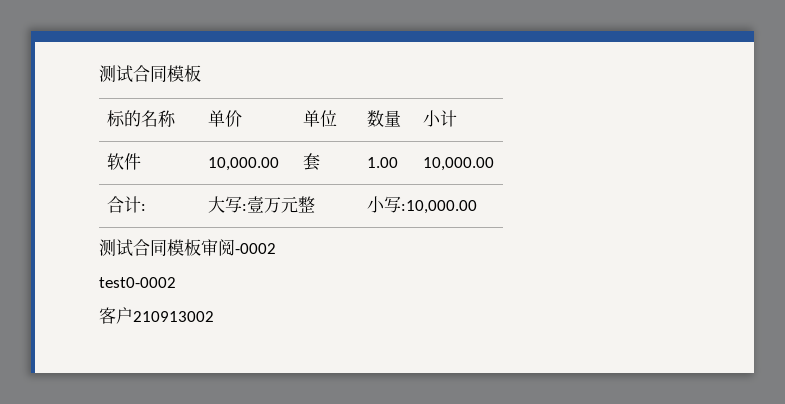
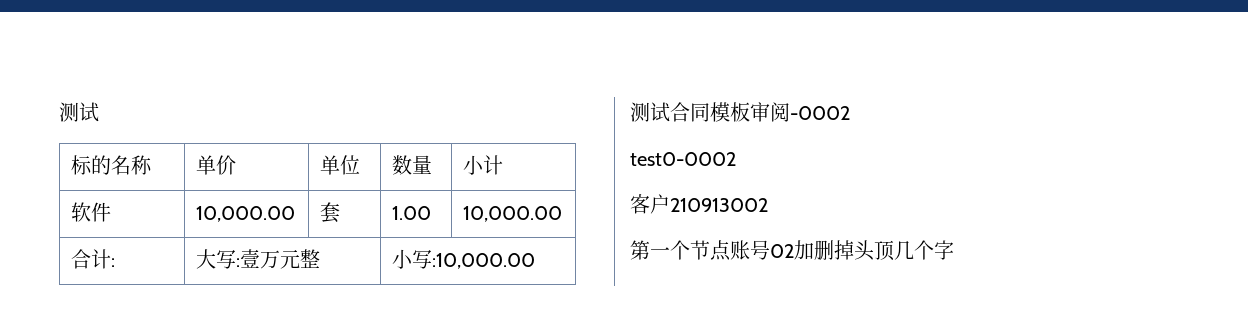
[99,65,201,83] 测试合同模板 -> [59,102,99,122] 测试
(214, 316) none -> [630,240,954,261] // 第一个节点账号02加删掉头顶几个字

